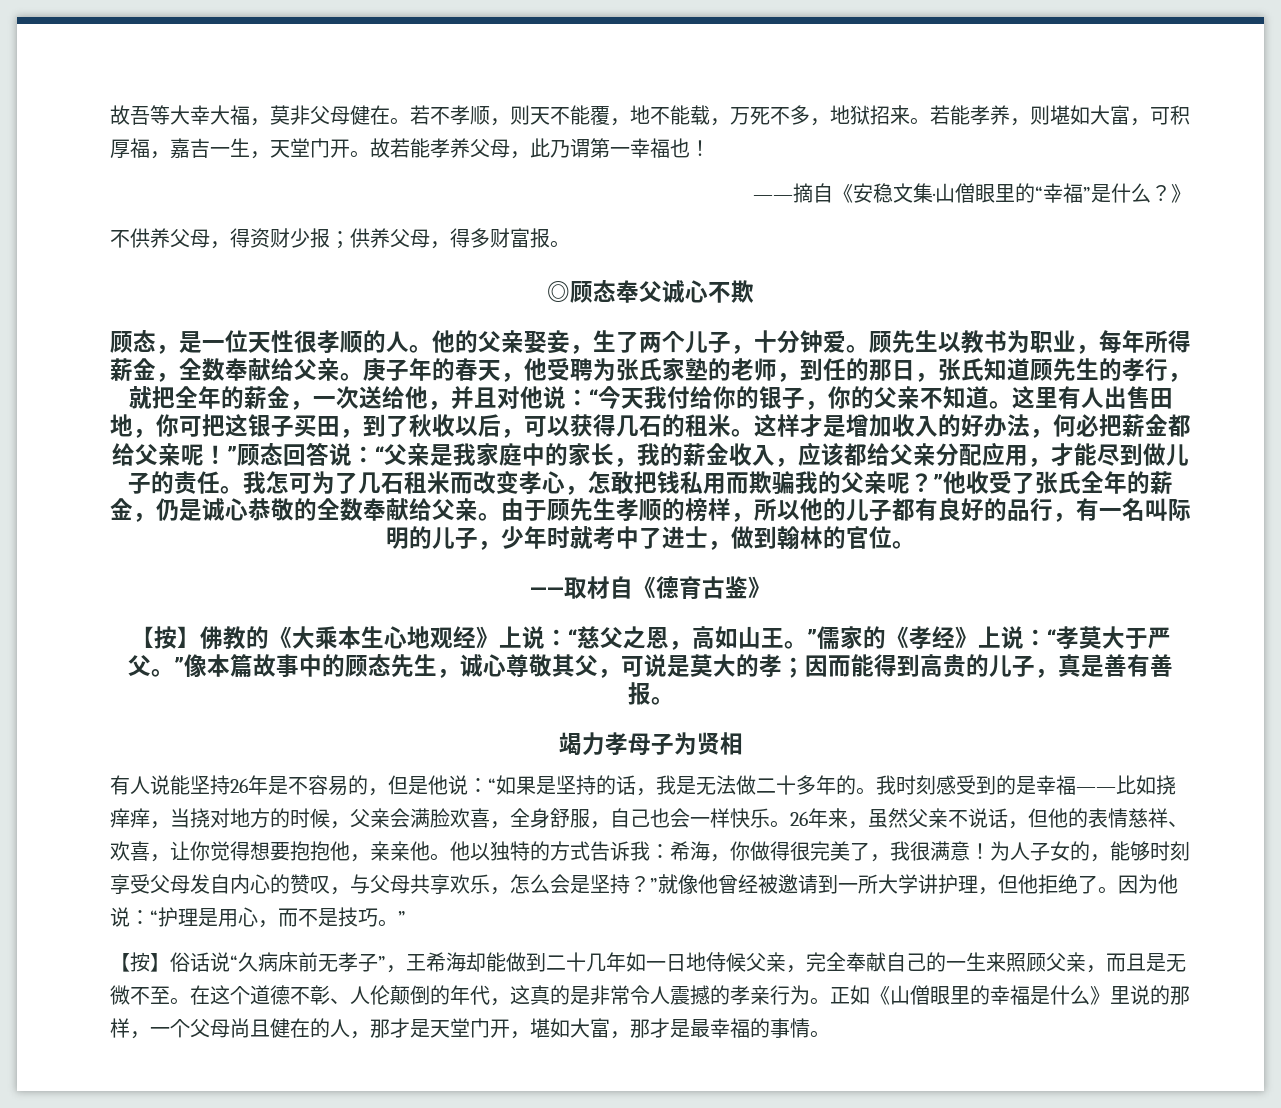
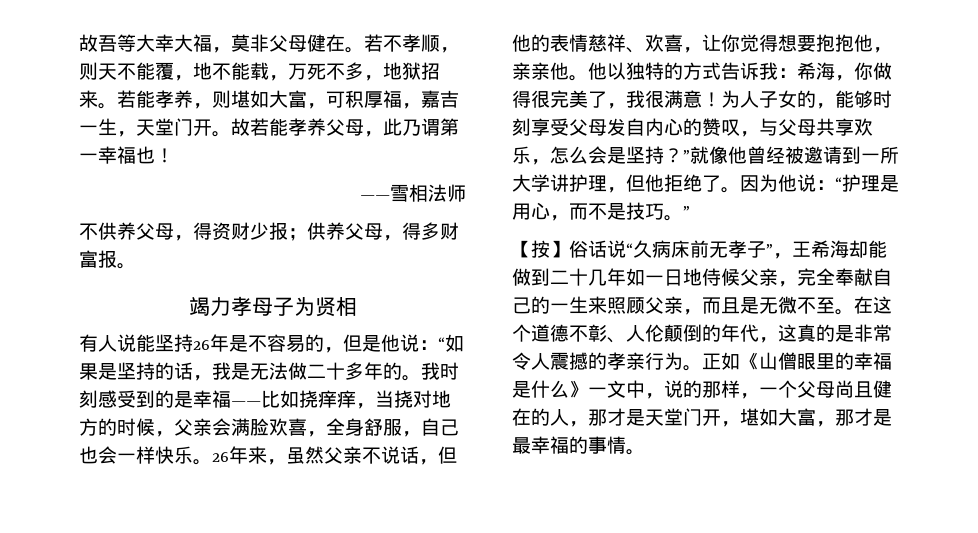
[793,183,1191,203] 摘自《安稳文集·山僧眼里的“幸福”是什么？》 -> [390,184,466,202] 雪相法师
[547,280,754,303] [110,330,1191,354] [110,358,1191,382] [128,386,1173,410] [110,414,1191,438] [112,442,1189,467] [128,470,1173,495] [110,498,1191,522] [386,526,915,550] [530,576,771,599] [130,626,1171,650] [128,654,1173,678] [627,682,674,705] // ◎顾态奉父诚心不欺 // 顾态，是一位天性很孝顺的人。他的父亲娶妾，生了两个儿子，十分钟爱。顾先生以教书为职业，每年所得薪金，全数奉献给父亲。庚子年的春天，他受聘为张氏家塾的老师，到任的那日，张氏知道顾先生的孝行，就把全年的薪金，一次送给他，并且对他说：“今天我付给你的银子，你的父亲不知道。这里有人出售田地，你可把这银子买田，到了秋收以后，可以获得几石的租米。这样才是增加收入的好办法，何必把薪金都给父亲呢！”顾态回答说：“父亲是我家庭中的家长，我的薪金收入，应该都给父亲分配应用，才能尽到做儿子的责任。我怎可为了几石租米而改变孝心，怎敢把钱私用而欺骗我的父亲呢？”他收受了张氏全年的薪金，仍是诚心恭敬的全数奉献给父亲。由于顾先生孝顺的榜样，所以他的儿子都有良好的品行，有一名叫际明的儿子，少年时就考中了进士，做到翰林的官位。 // ——取材自《德育古鉴》 // 【按】佛教的《大乘本生心地观经》上说：“慈父之恩，高如山王。”儒家的《孝经》上说：“孝莫大于严父。”像本篇故事中的顾态先生，诚心尊敬其父，可说是莫大的孝；因而能得到高贵的儿子，真是善有善报。 -> (136, 266) none
[1110,986,1130,1004] 里 -> [588,380,664,399] 一文中，

